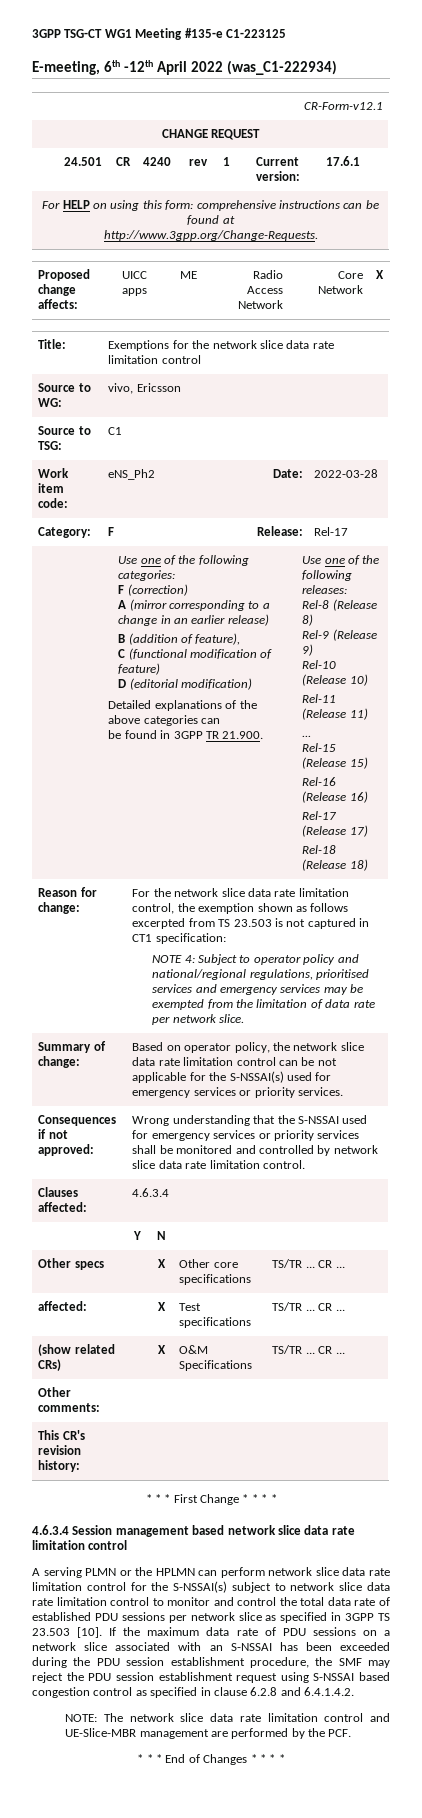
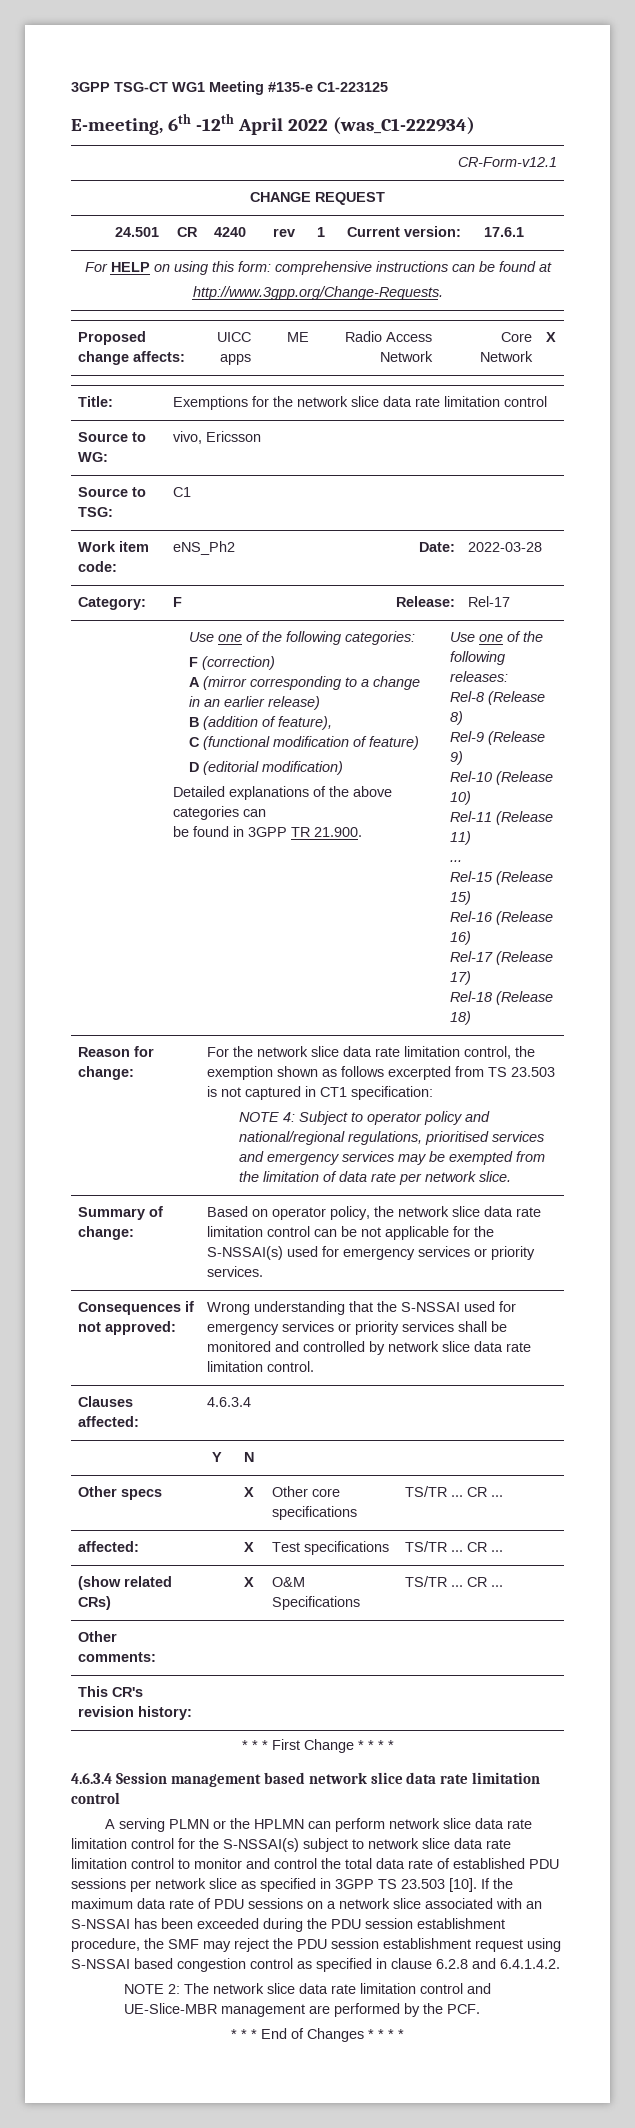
[65,1714,98,1722] NOTE: -> [124,1984,181,1994] NOTE 2:

